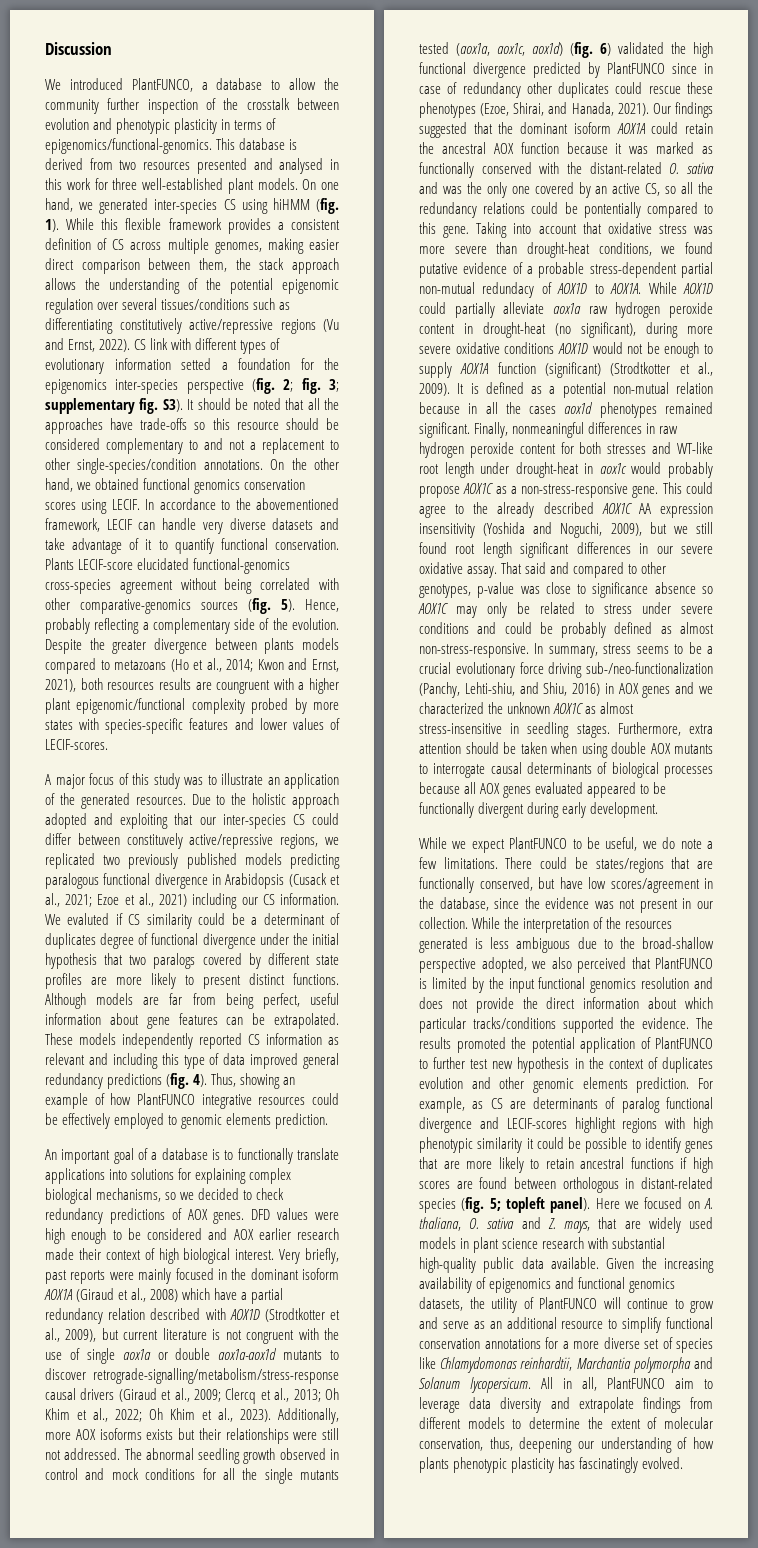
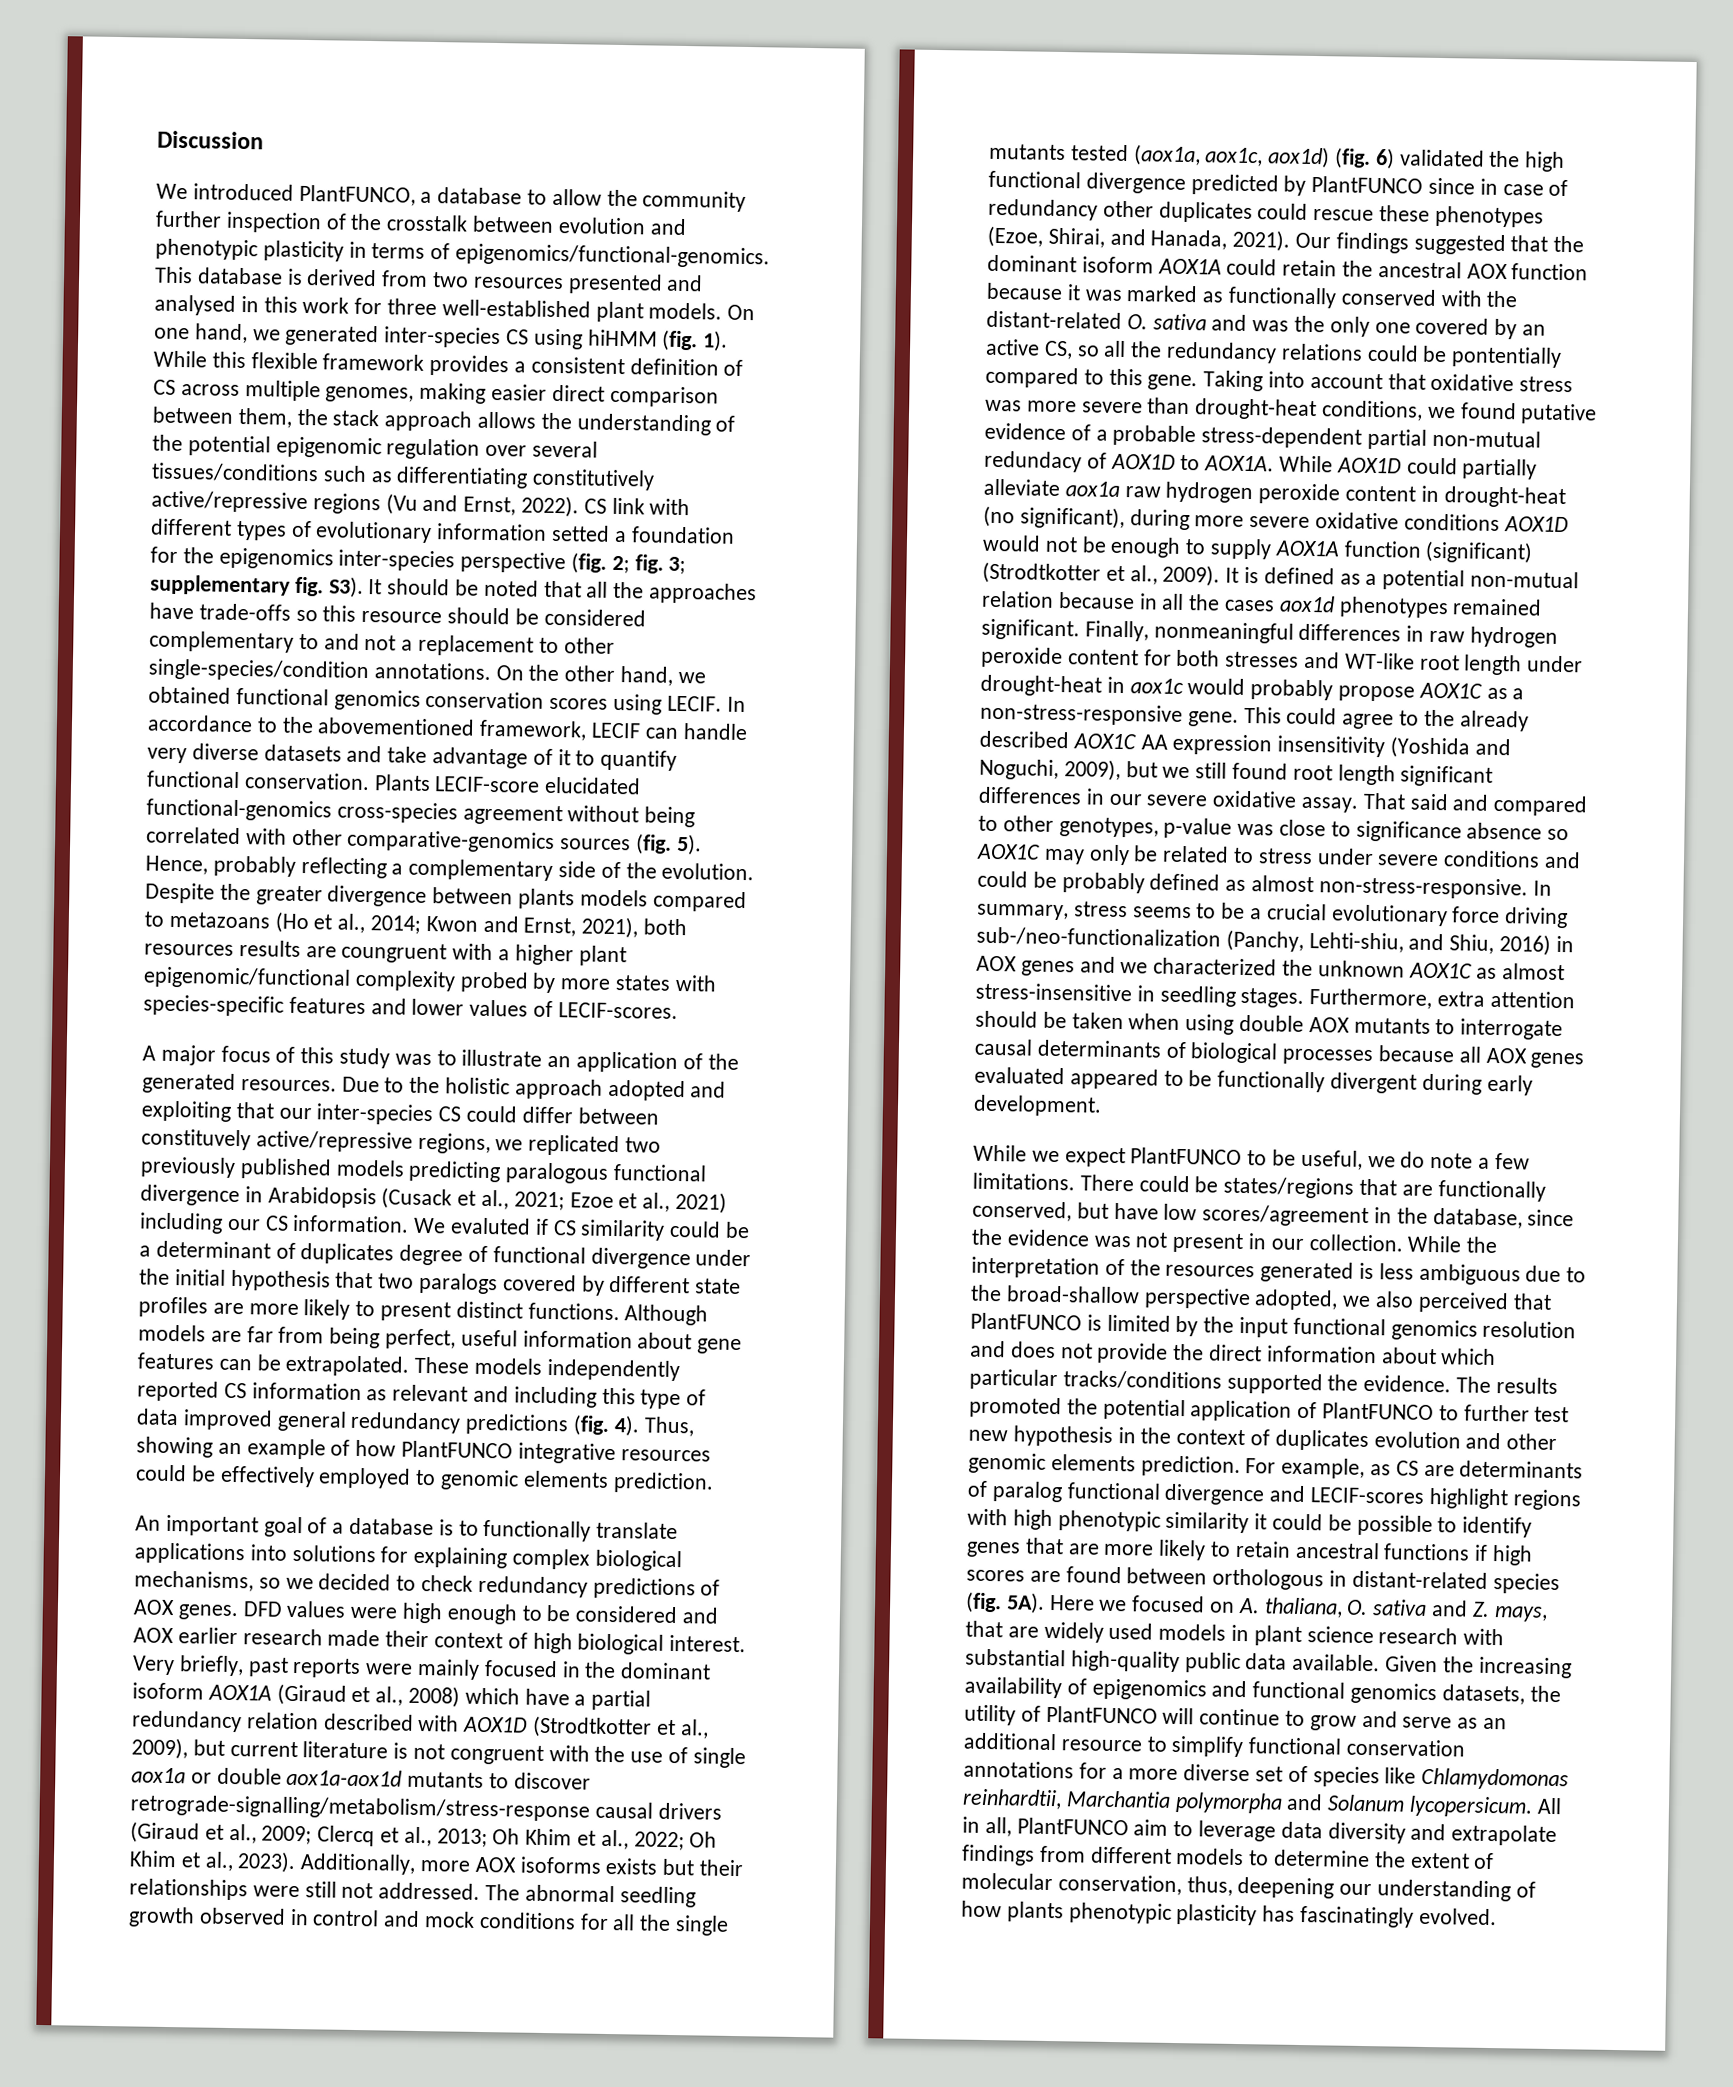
[489,1197,591,1213] 5; topleft panel). -> [1005,1592,1045,1614] 5A).

